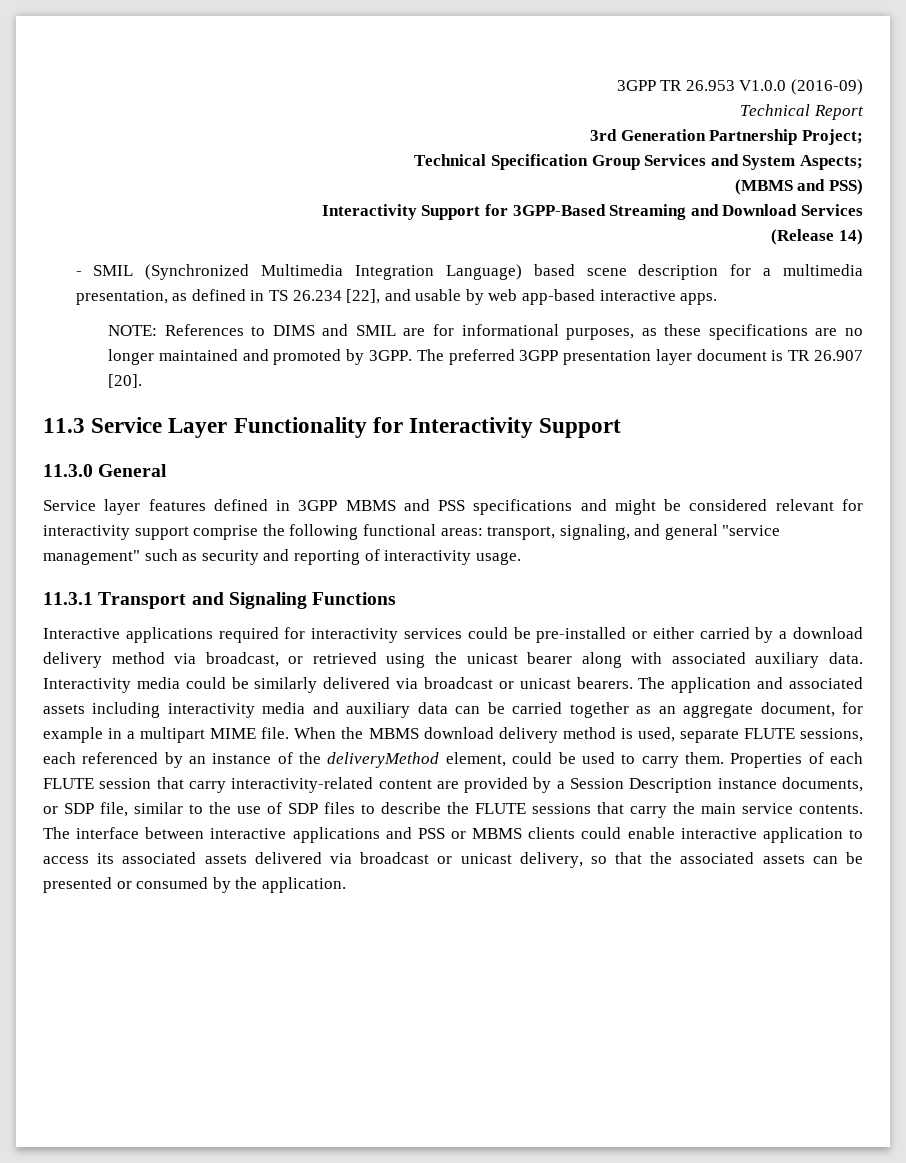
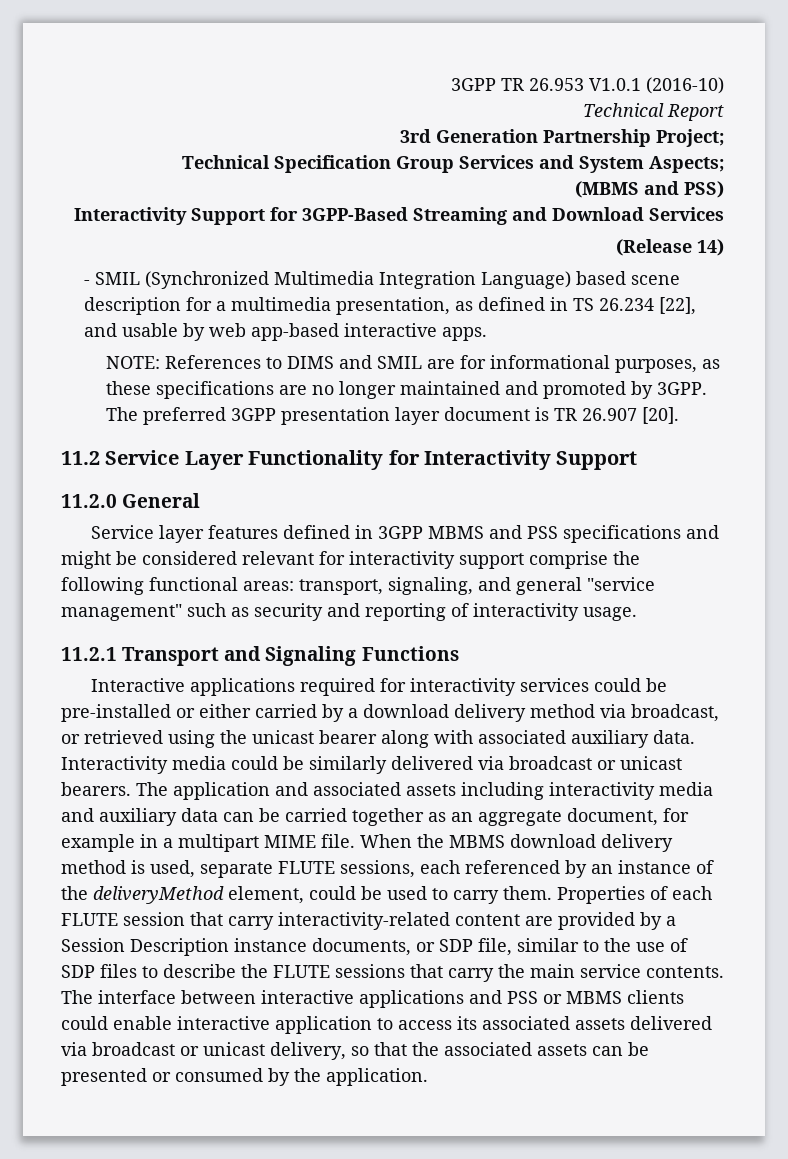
[739,79,864,95] V1.0.0 (2016-09) -> [589,77,724,94] V1.0.1 (2016-10)
[43,418,85,433] 11.3 -> [61,451,100,465] 11.2
[43,464,93,477] 11.3.0 -> [61,494,117,508] 11.2.0
[43,592,93,605] 11.3.1 -> [61,647,117,661] 11.2.1

